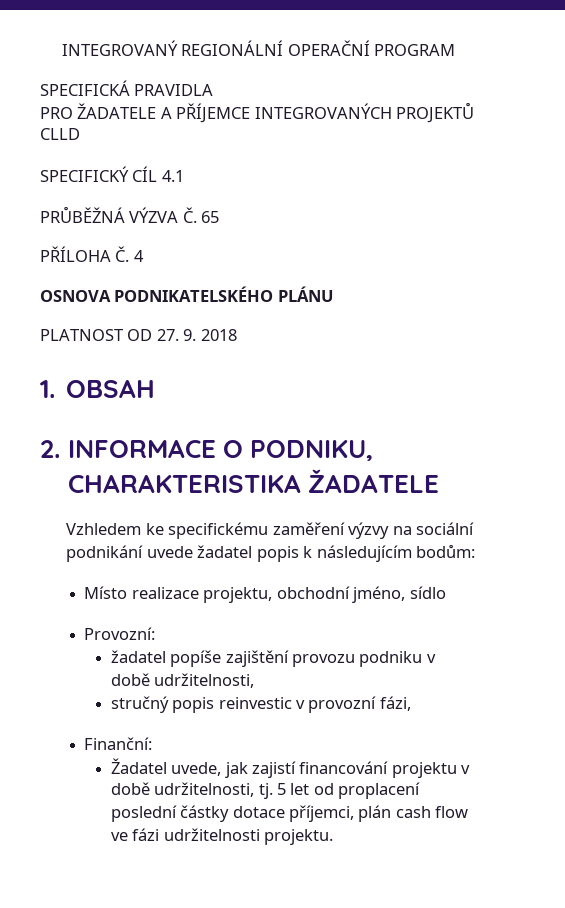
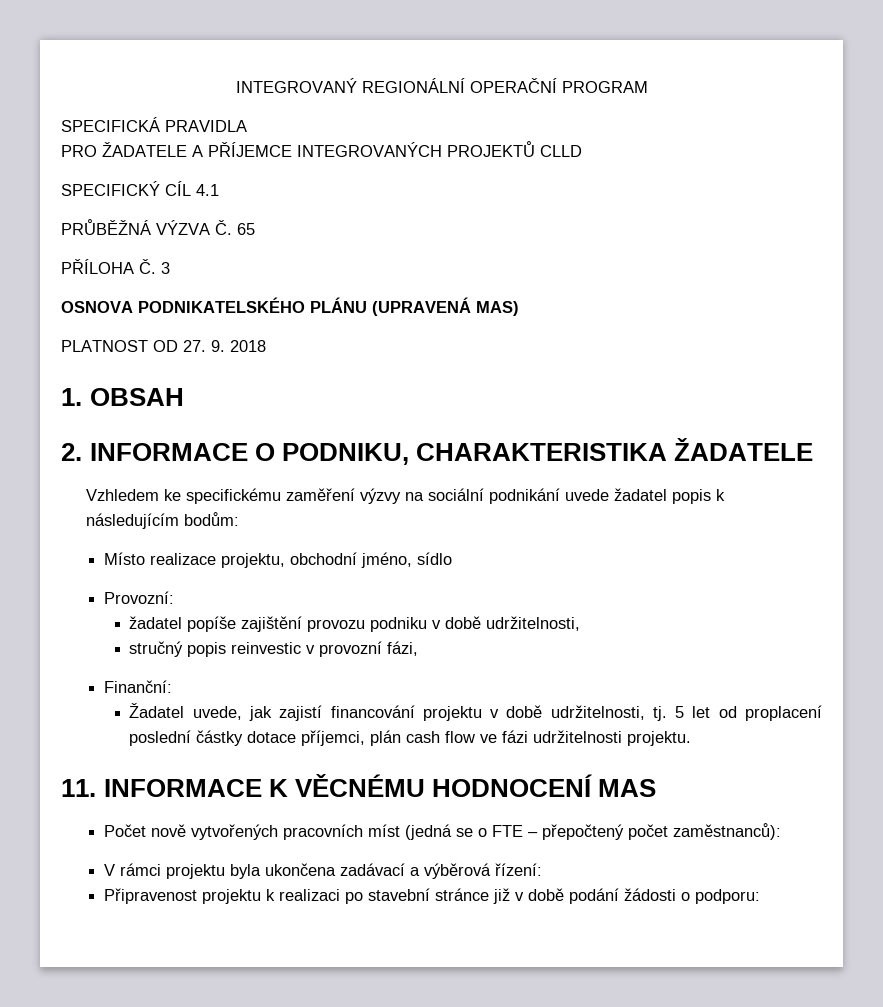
[133,250,144,262] 4 -> [161,262,170,274] 3
(333, 294) none -> [372,297,519,316] (UPRAVENÁ MAS)
(334, 837) none -> [61,774,657,797] [104,823,782,840] [104,863,543,879] [104,888,761,904] // 11. INFORMACE K VĚCNÉMU HODNOCENÍ MAS // Počet nově vytvořených pracovních míst (jedná se o FTE – přepočtený počet zaměstnanců): // V rámci projektu byla ukončena zadávací a výběrová řízení: // Připravenost projektu k realizaci po stavební stránce již v době podání žádosti o podporu:

